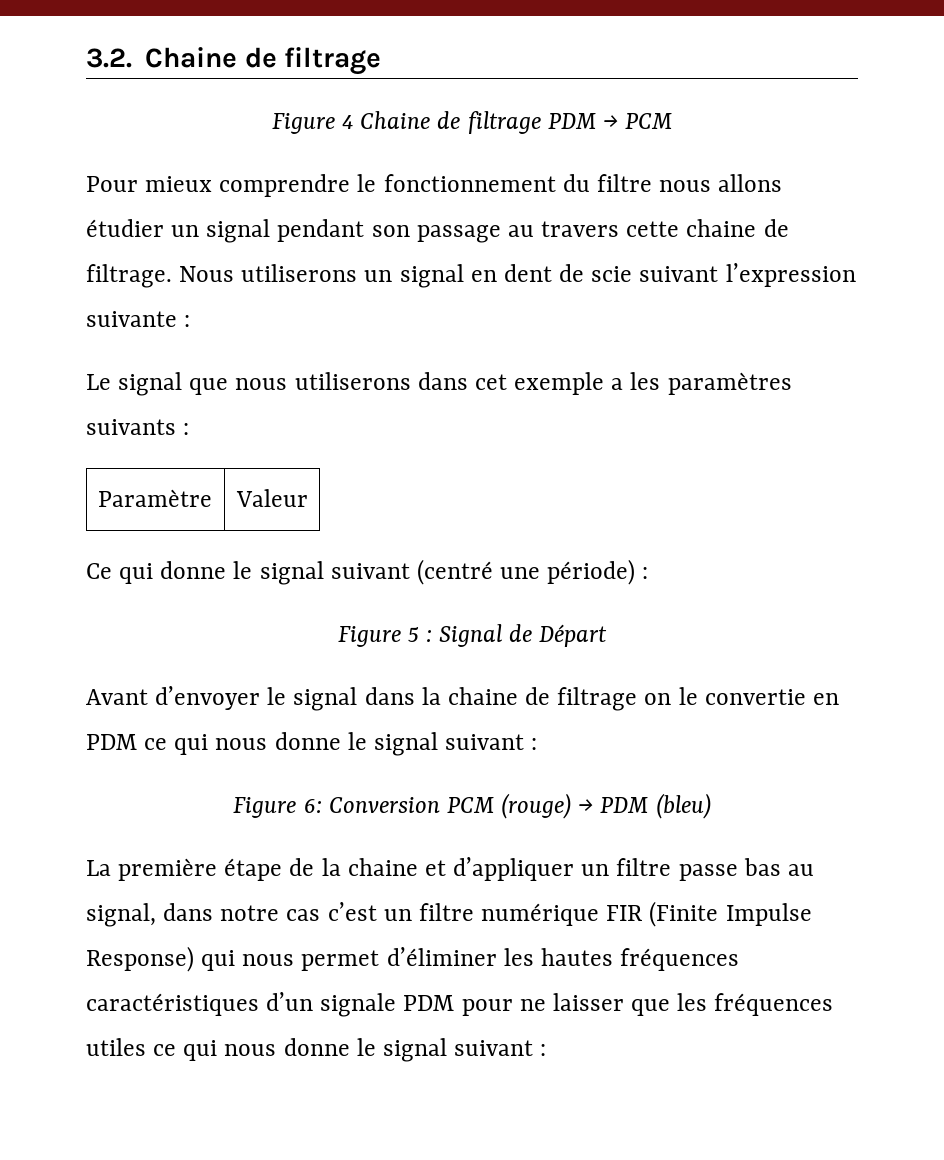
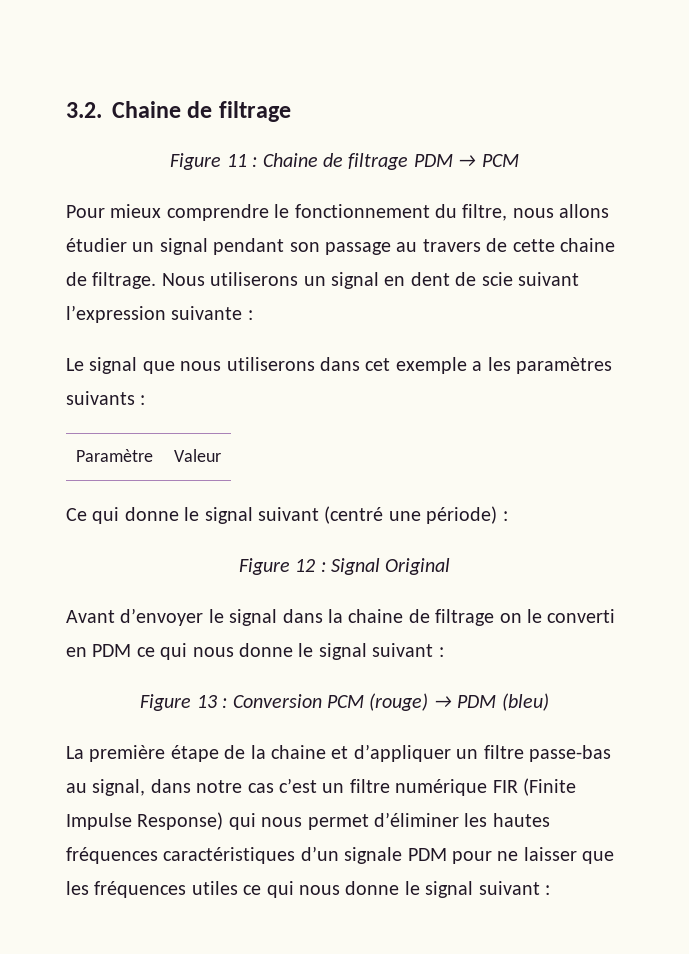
[342,115,354,129] 4 -> [226,154,258,167] 11 :
[596,174,652,192] filtre -> [462,204,508,221] filtre,
(620, 229) none -> [486,238,508,252] de
[407,627,419,642] 5 -> [295,559,316,572] 12
[509,624,608,647] de Départ -> [385,558,451,575] Original
[704,689,806,705] convertie -> [547,609,616,623] converti
[303,799,322,813] 6: -> [196,695,228,708] 13 :
[678,858,781,881] passe bas -> [528,745,611,762] passe-bas

